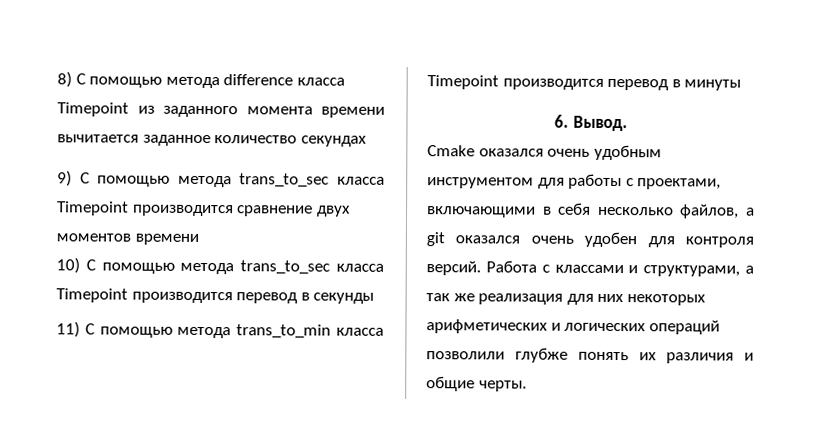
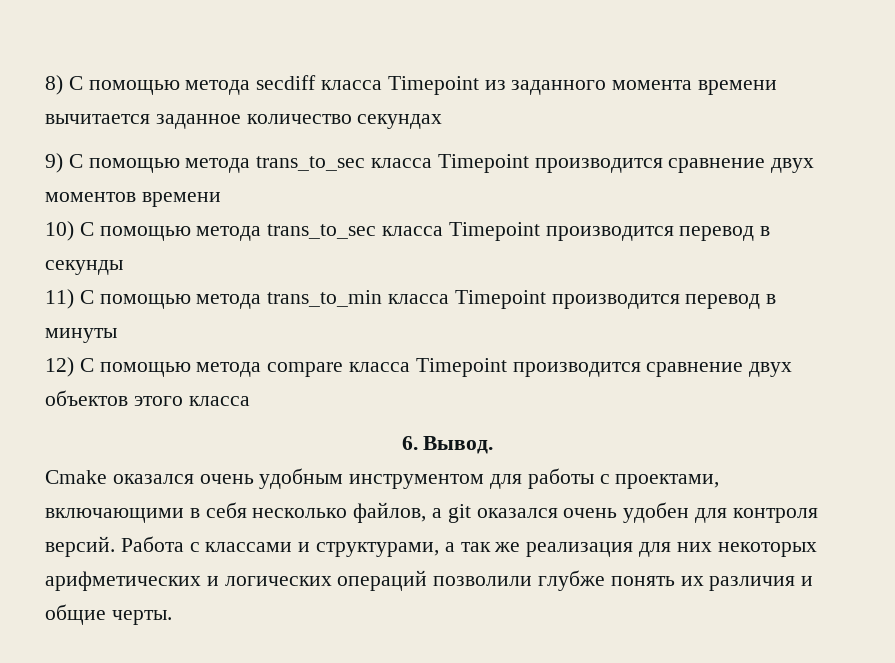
[223,74,294,86] difference -> [256,75,317,90] secdiff
(742, 85) none -> [45,357,793,377] [45,390,250,406] // 12) С помощью метода compare класса Timepoint производится сравнение двух объектов этого класса

